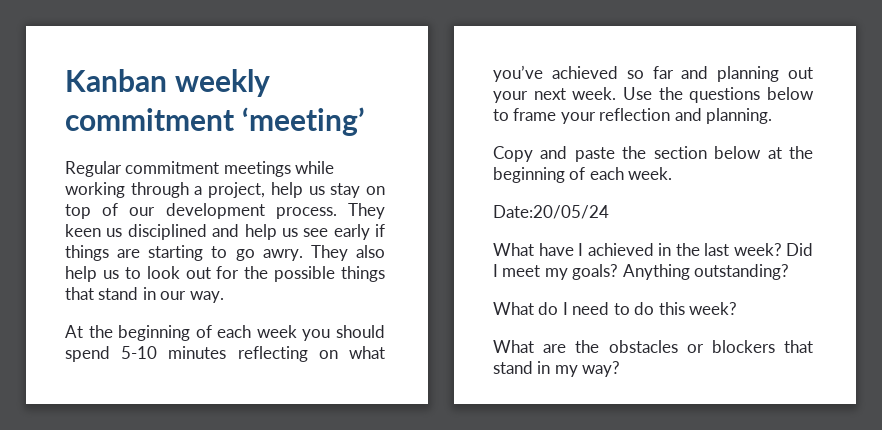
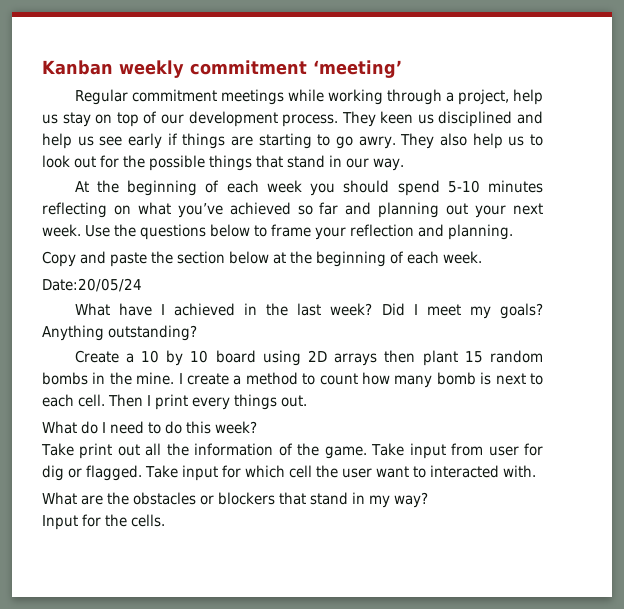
(790, 272) none -> [74,350,544,366] [42,372,543,388] [42,394,307,410] // Create a 10 by 10 board using 2D arrays then plant 15 random bombs in the mine. I create a method to count how many bomb is next to each cell. Then I print every things out.
(738, 308) none -> [41,443,544,459] [42,465,536,481] // Take print out all the information of the game. Take input from user for dig or flagged. Take input for which cell the user want to interacted with.
(621, 369) none -> [42,514,165,530] // Input for the cells.

